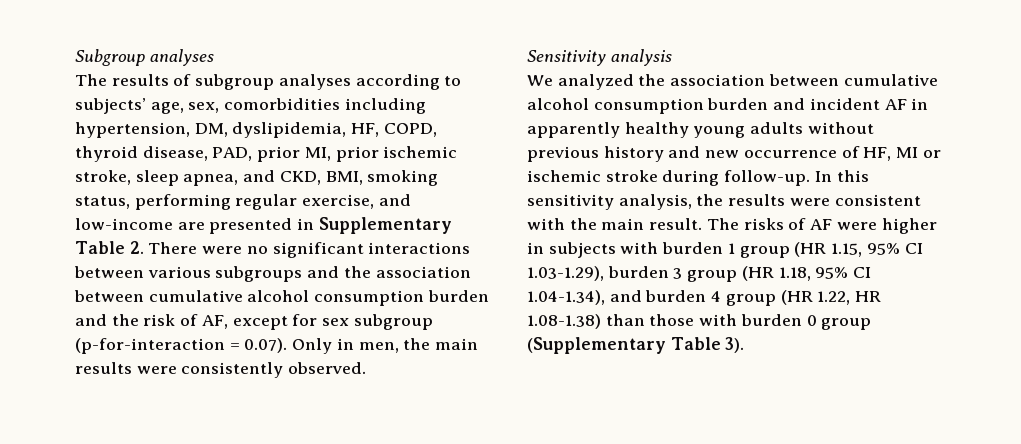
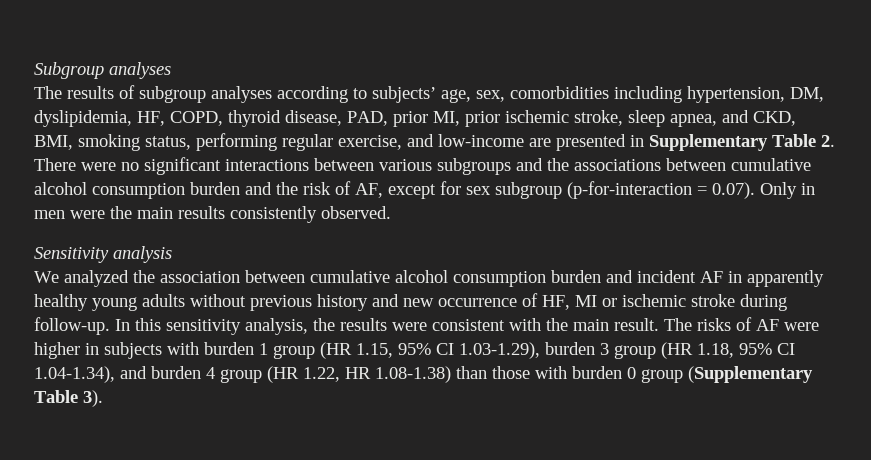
[375,266,471,278] association -> [574,159,661,171] associations
[358,342,399,353] men, -> [34,210,105,219] men were
[136,366,177,374] were -> (225, 212) none

